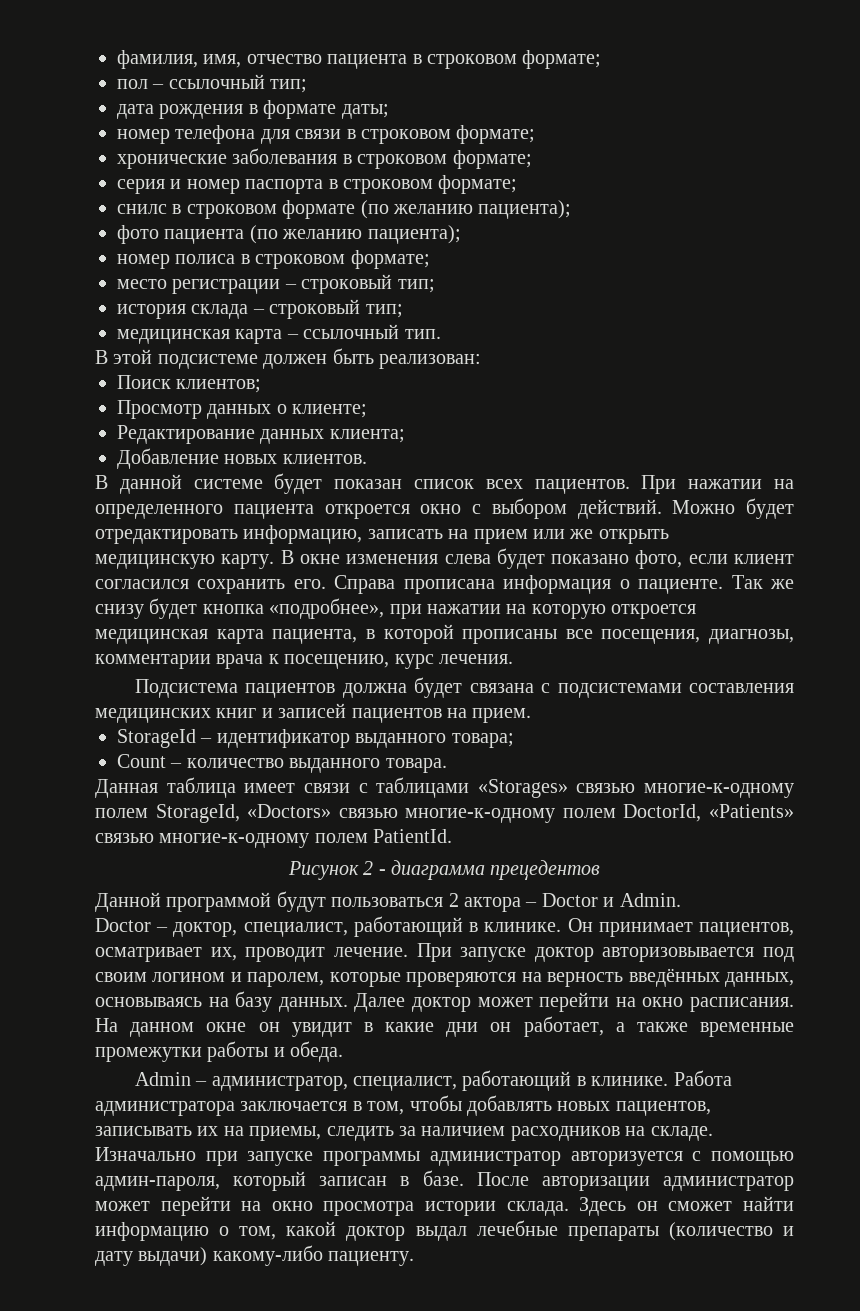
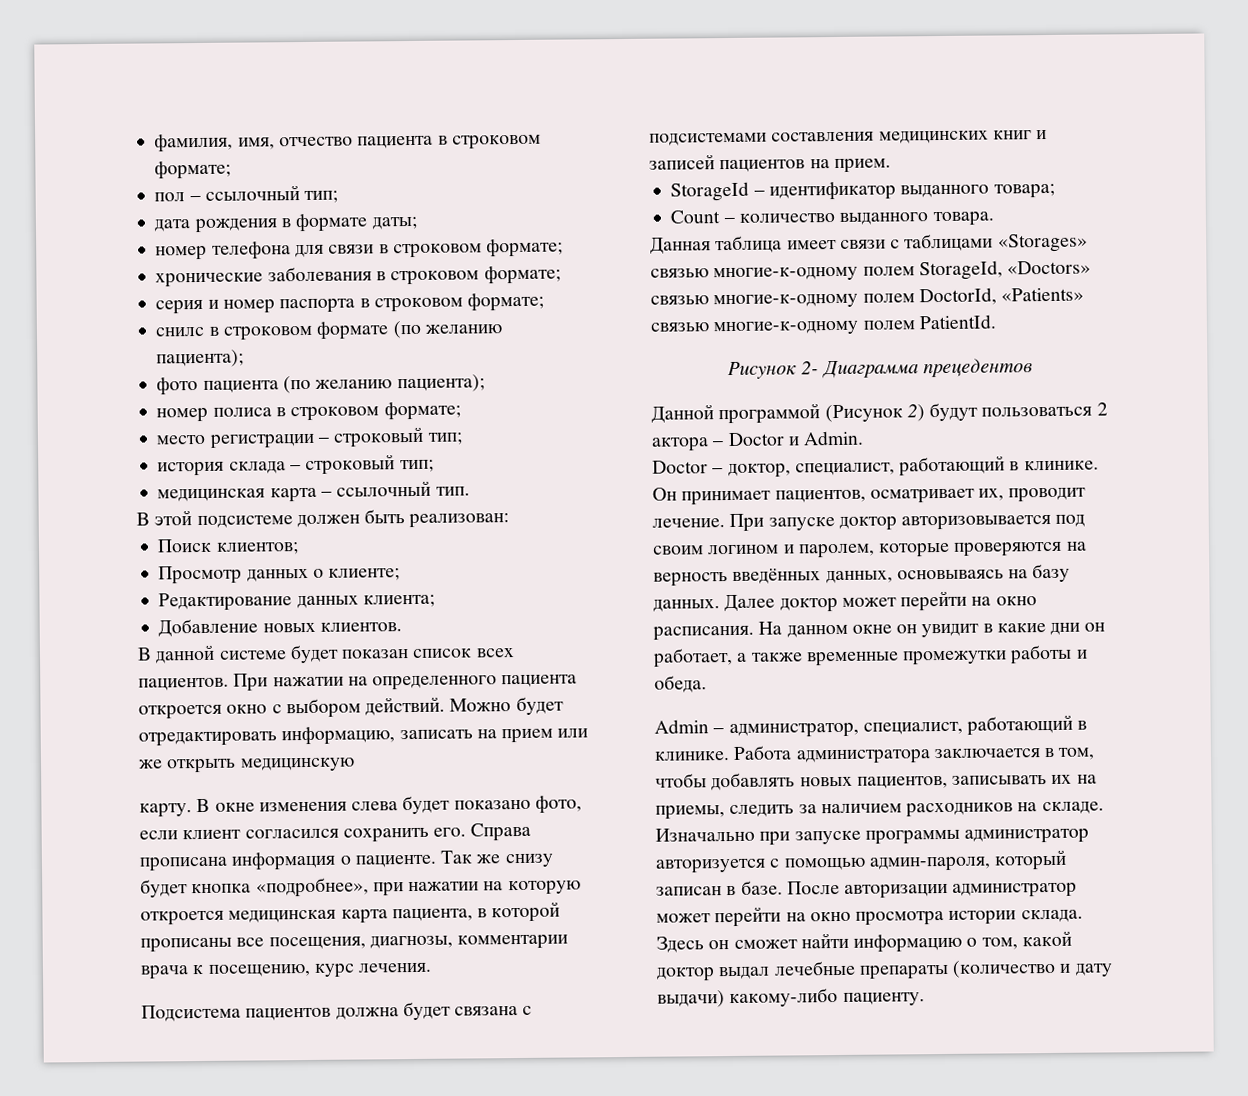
(215, 561) none -> (355, 764) //
[363,860,485,880] 2 - диаграмма -> [801,360,919,379] 2- Диаграмма
(272, 902) none -> [824,404,925,423] (Рисунок 2)

